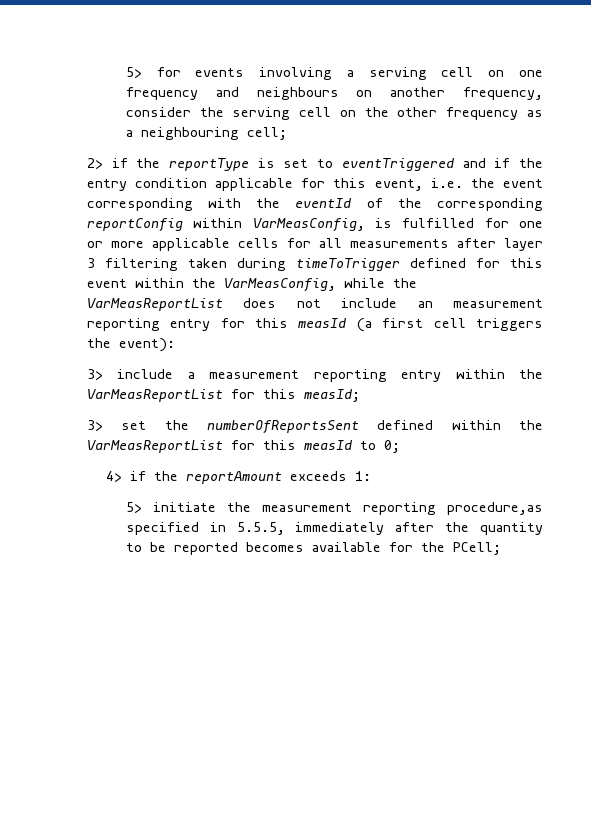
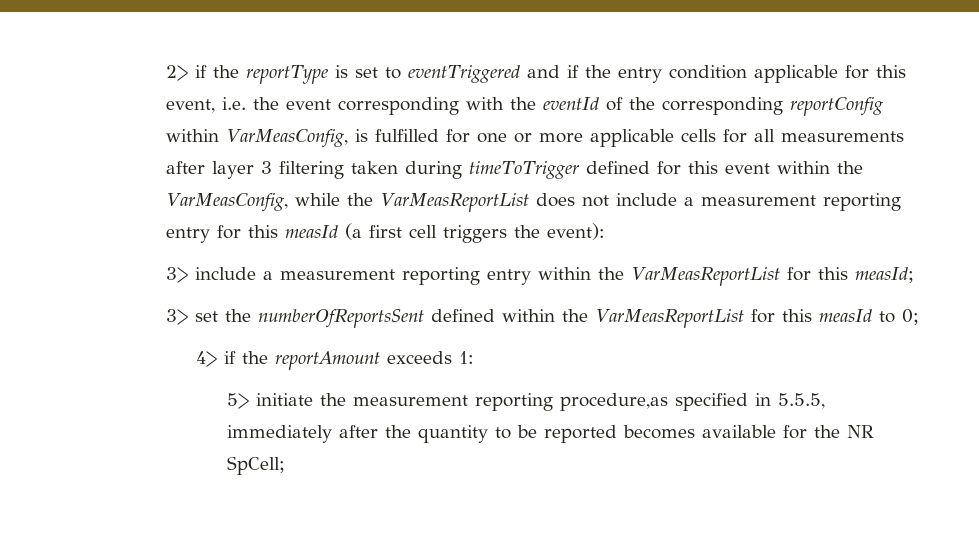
[125,67,543,80] [125,87,543,100] [125,107,543,120] [125,127,287,140] 5> for events involving a serving cell on one frequency and neighbours on another frequency, consider the serving cell on the other frequency as a neighbouring cell; // -> (165, 73) none
[417,301,433,308] an -> [683,197,694,206] a
[452,542,501,555] PCell; -> [847,425,875,438] [227,456,286,475] NR SpCell;

